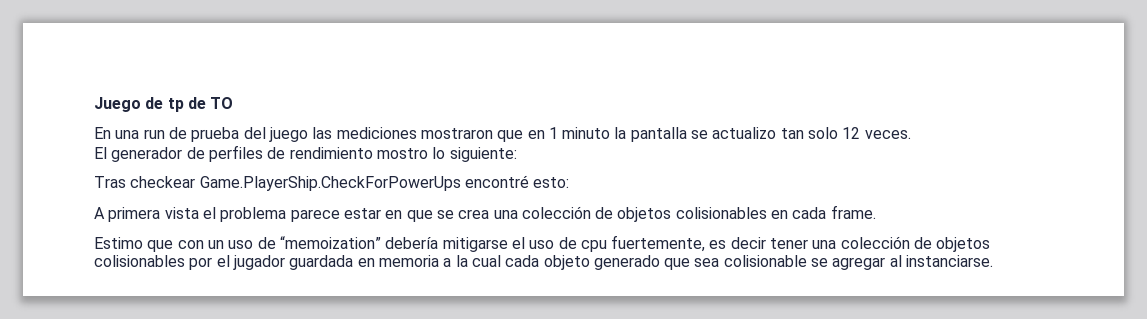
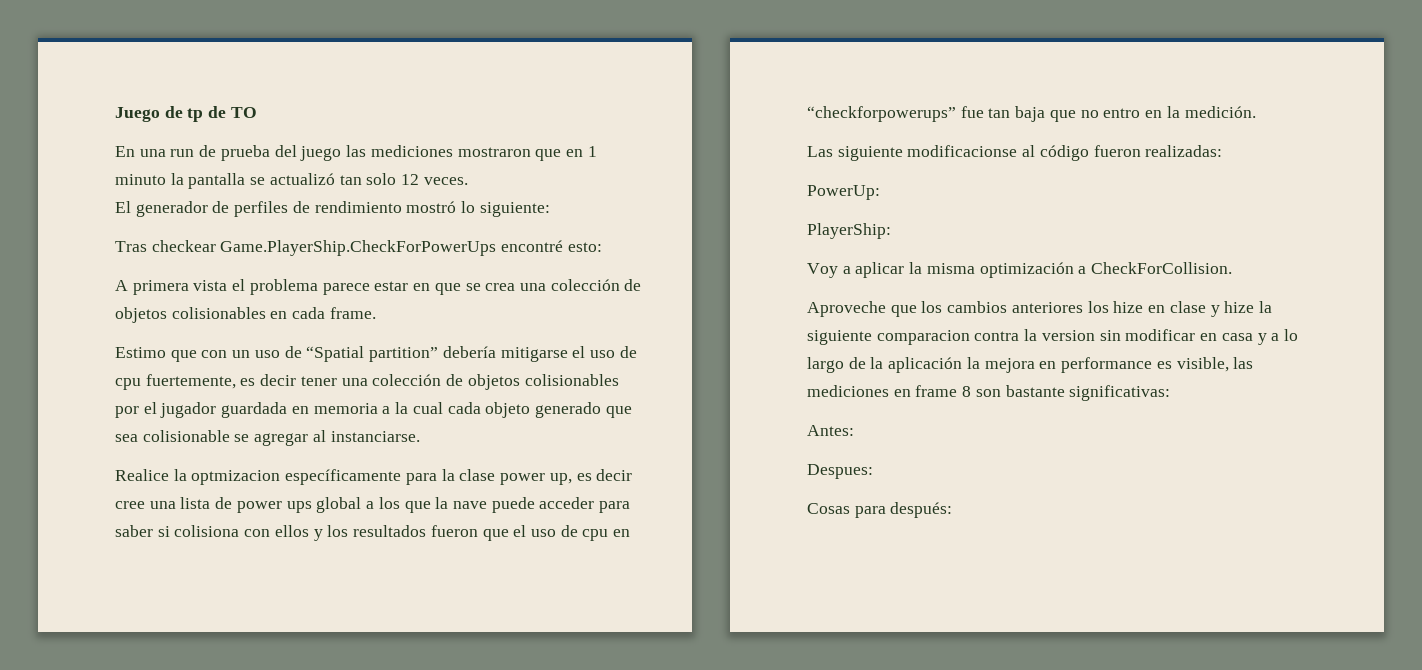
[712,127,777,139] actualizo -> [269,173,335,185] actualizó
[376,148,428,159] mostro -> [406,201,457,213] mostró
[279,236,381,249] “memoization” -> [306,346,439,362] “Spatial partition”
(994, 261) none -> [115,469,633,485] [115,497,631,513] [115,525,631,541] [807,106,1256,122] [807,145,1223,161] [807,185,880,200] [807,223,891,239] [807,262,1233,278] [807,301,1272,317] [807,329,1298,345] [807,357,1254,373] [807,385,1171,401] [807,425,854,436] [807,464,873,479] [807,502,953,518] // Realice la optmizacion específicamente para la clase power up, es decir cree una lista de power ups global a los que la nave puede acceder para saber si colisiona con ellos y los resultados fueron que el uso de cpu en “checkforpowerups” fue tan baja que no entro en la medición. // Las siguiente modificacionse al código fueron realizadas: // PowerUp: // PlayerShip: // Voy a aplicar la misma optimización a CheckForCollision. // Aproveche que los cambios anteriores los hize en clase y hize la siguiente comparacion contra la version sin modificar en casa y a lo largo de la aplicación la mejora en performance es visible, las mediciones en frame 8 son bastante significativas: // Antes: // Despues: // Cosas para después:

